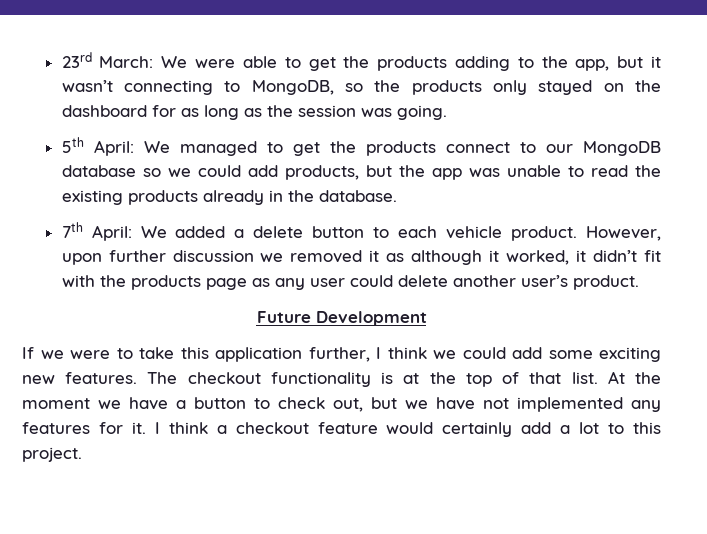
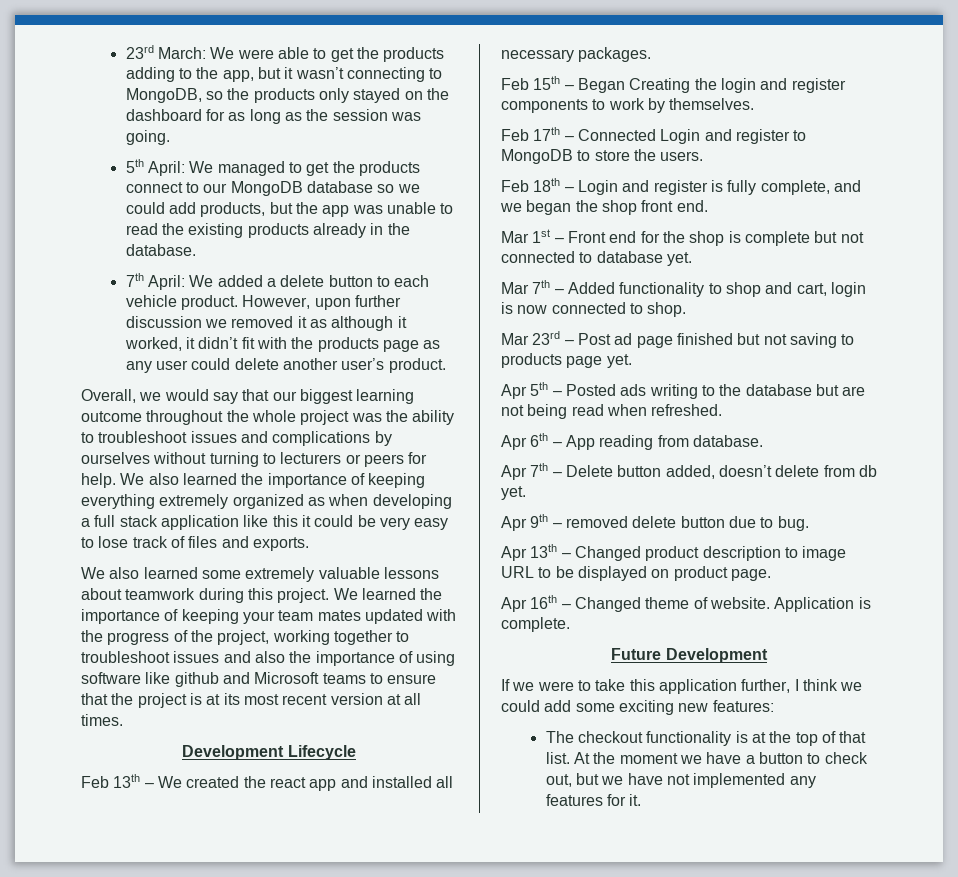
(639, 282) none -> [81,389,415,404] [81,410,455,425] [81,431,392,446] [81,452,428,467] [81,473,426,488] [81,494,452,509] [81,515,449,530] [81,536,309,551] [81,567,439,582] [81,588,443,603] [81,609,457,624] [81,630,410,645] [81,651,456,666] [81,672,437,687] [81,693,422,708] [81,714,123,726] [182,745,356,760] [81,774,454,791] [501,47,652,62] [501,76,846,93] [501,98,755,113] [501,127,807,144] [501,149,704,164] [501,178,861,195] [500,200,708,215] [501,229,864,246] [501,251,692,266] [501,280,866,297] [501,302,687,317] [501,331,855,348] [501,353,632,368] [501,382,866,399] [501,404,723,419] [501,433,763,450] [501,463,877,480] [501,486,526,500] [501,514,809,531] [501,544,847,561] [501,566,771,581] [501,595,871,612] [501,617,570,632] // Overall, we would say that our biggest learning outcome throughout the whole project was the ability to troubleshoot issues and complications by ourselves without turning to lecturers or peers for help. We also learned the importance of keeping everything extremely organized as when developing a full stack application like this it could be very easy to lose track of files and exports. // We also learned some extremely valuable lessons about teamwork during this project. We learned the importance of keeping your team mates updated with the progress of the project, working together to troubleshoot issues and also the importance of using software like github and Microsoft teams to ensure that the project is at its most recent version at all times. // Development Lifecycle // Feb 13th – We created the react app and installed all necessary packages. // Feb 15th – Began Creating the login and register components to work by themselves. // Feb 17th – Connected Login and register to MongoDB to store the users. // Feb 18th – Login and register is fully complete, and we began the shop front end. // Mar 1st – Front end for the shop is complete but not connected to database yet. // Mar 7th – Added functionality to shop and cart, login is now connected to shop. // Mar 23rd – Post ad page finished but not saving to products page yet. // Apr 5th – Posted ads writing to the database but are not being read when refreshed. // Apr 6th – App reading from database. // Apr 7th – Delete button added, doesn’t delete from db yet. // Apr 9th – removed delete button due to bug. // Apr 13th – Changed product description to image URL to be displayed on product page. // Apr 16th – Changed theme of website. Application is complete.
[65,372,138,384] features. -> [712,700,774,712] features: //
[154,422,662,437] [22,447,82,462] I think a checkout feature would certainly add a lot to this project. -> (642, 800) none

